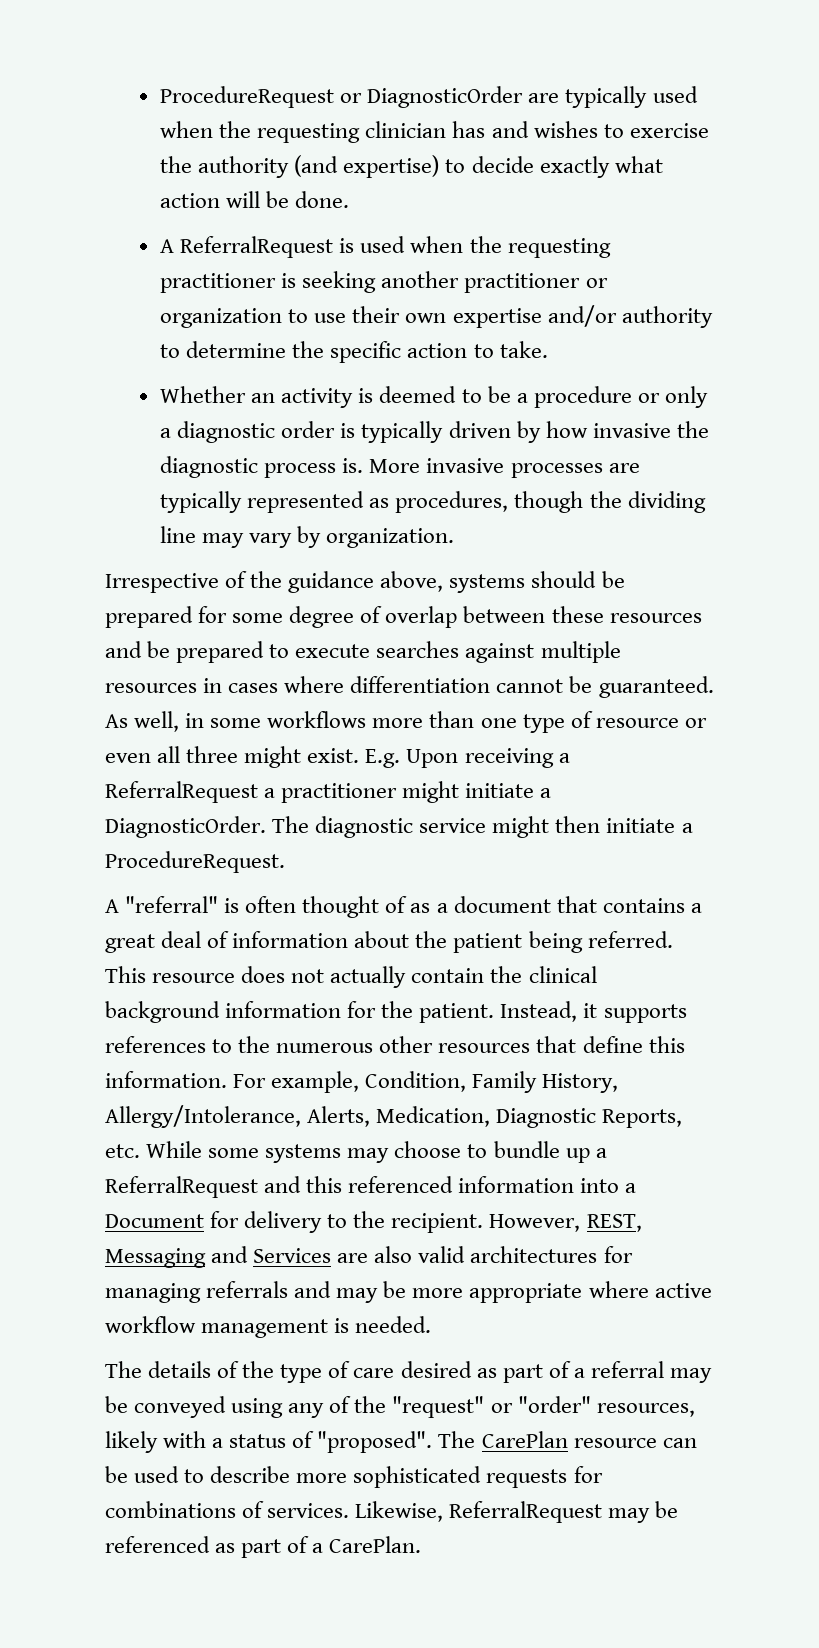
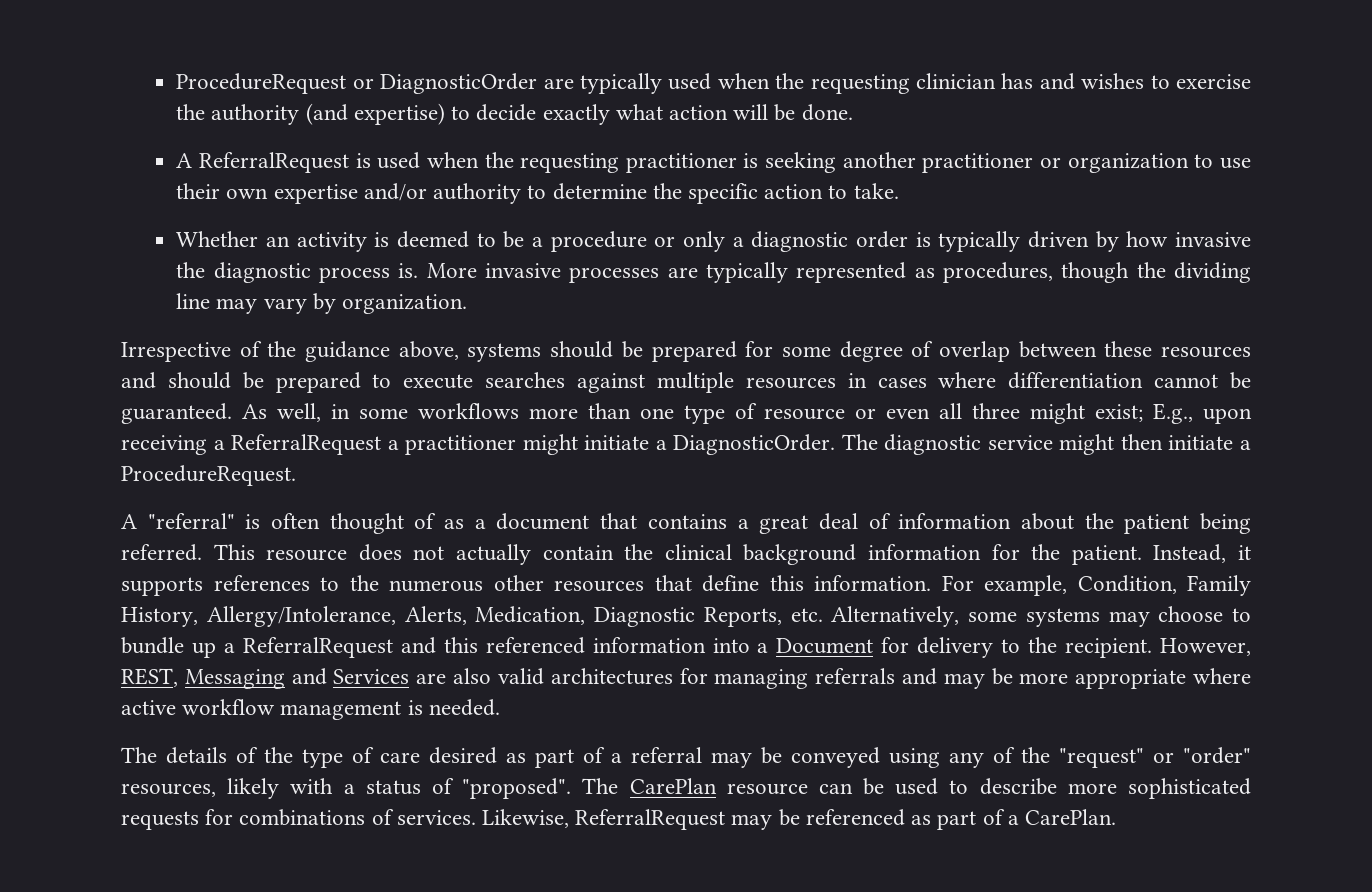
(142, 649) none -> [167,372,231,389] should
[307,748,459,768] exist. E.g. Upon -> [1095,403,1252,424] exist; E.g., upon
[146,1141,203,1158] While -> [831,606,960,627] Alternatively,

